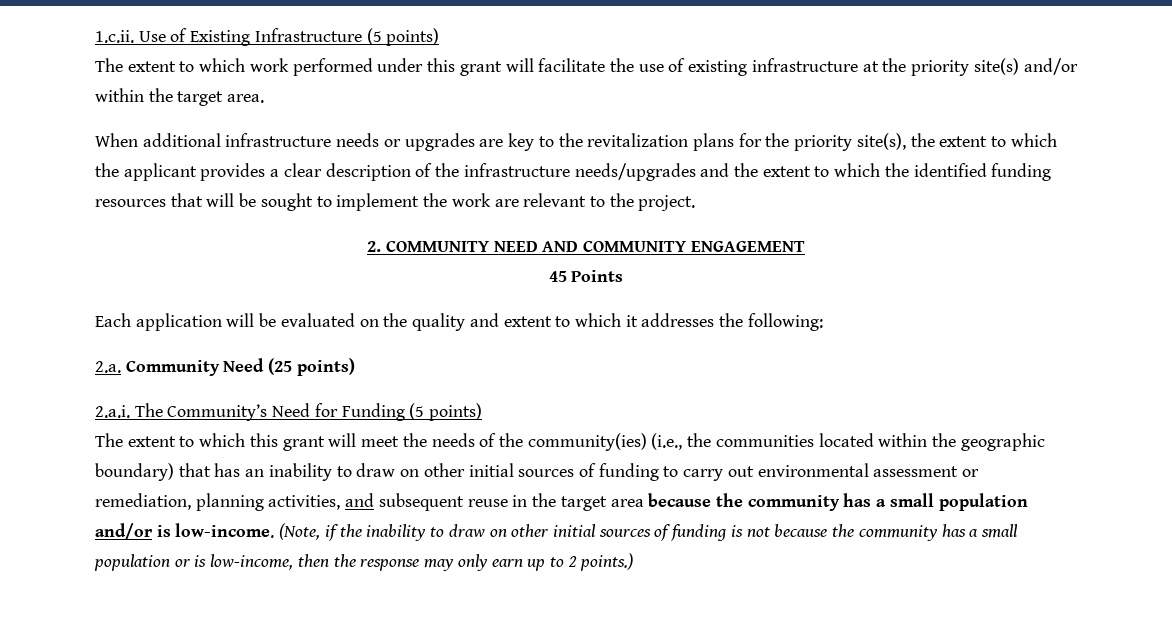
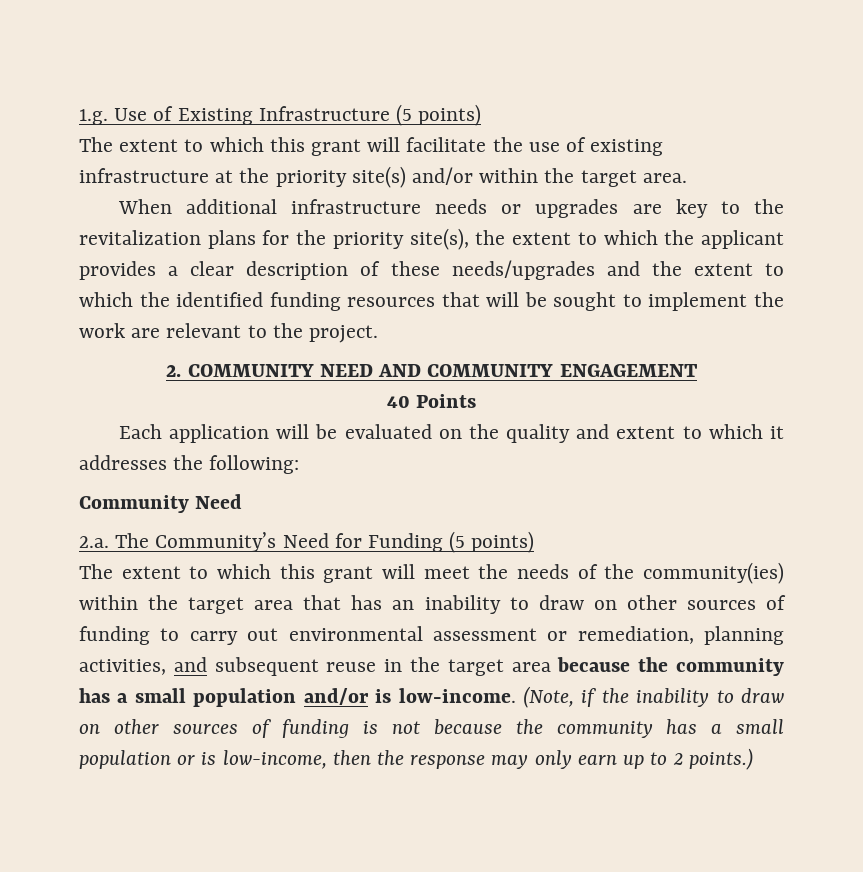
[95,30,134,43] 1.c.ii. -> [79,109,108,125] 1.g.
[249,58,424,76] work performed under -> (264, 144) none
[435,163,570,177] the infrastructure -> [390,261,440,276] these
[548,271,567,282] 45 -> [386,395,410,408] 40
[95,361,121,373] 2.a. -> (300, 464) none
[268,358,355,376] [95,405,130,418] (25 points) // 2.a.i. -> [79,536,109,548] // 2.a.
[651,433,1045,451] [95,463,174,481] (i.e., the communities located within the geographic boundary) -> [79,595,294,614] within the target area
[468,463,514,477] initial -> (677, 602) none
[552,524,596,537] initial -> (159, 726) none

